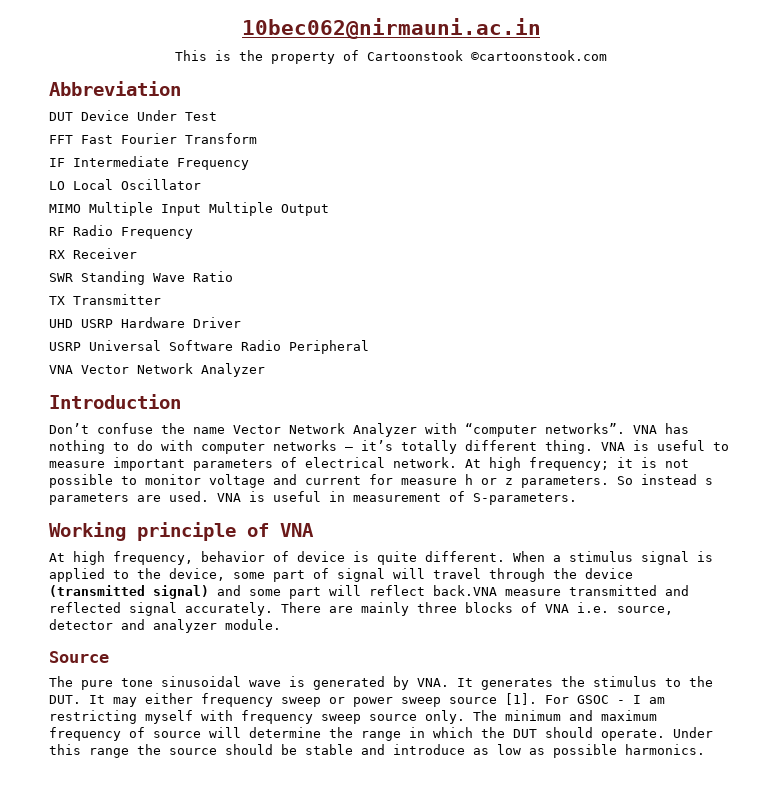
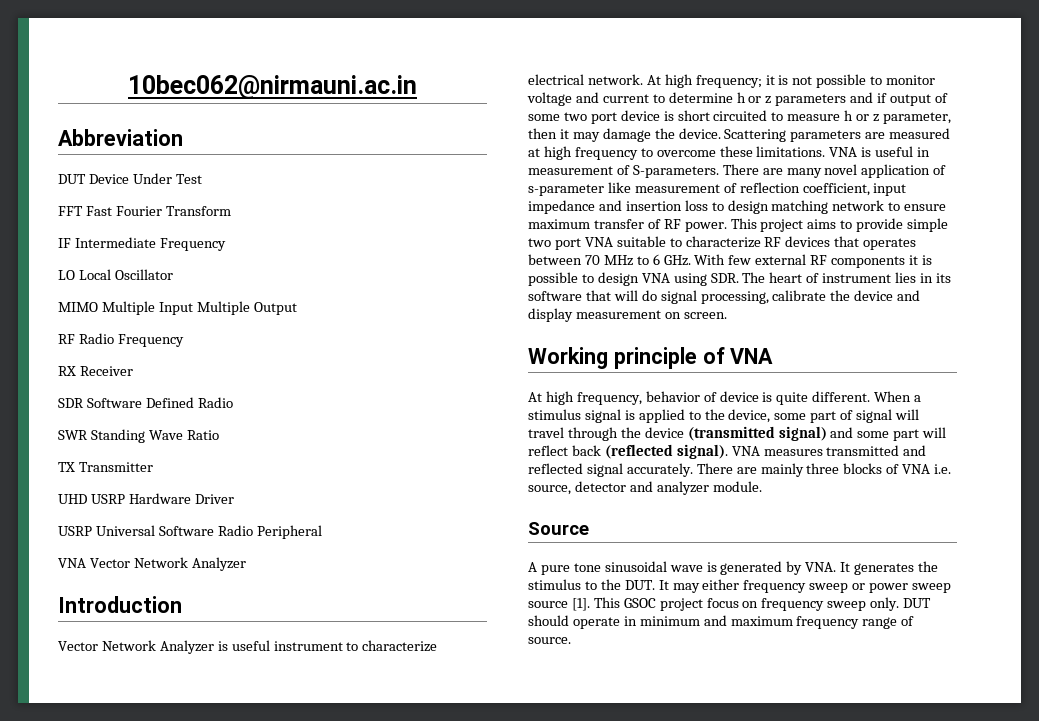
[175,50,607,64] // This is the property of Cartoonstook ©cartoonstook.com -> (417, 87) none
(137, 253) none -> [58,397,233,408] // SDR Software Defined Radio
[49,423,689,437] [49,440,729,454] [49,457,297,471] Don’t confuse the name Vector Network Analyzer with “computer networks”. VNA has nothing to do with computer networks – it’s totally different thing. VNA is useful to measure important parameters of -> [58,640,438,654] Vector Network Analyzer is useful instrument to characterize
[369,474,713,488] [49,491,209,505] for measure h or z parameters. So instead s parameters are used. -> [652,92,948,106] [528,110,951,124] [528,128,951,142] [528,146,826,160] to determine h or z parameters and if output of some two port device is short circuited to measure h or z parameter, then it may damage the device. Scattering parameters are measured at high frequency to overcome these limitations.
(577, 499) none -> [722,164,947,178] [528,182,907,196] [528,200,947,214] [528,218,949,232] [528,236,917,250] [528,254,932,268] [528,272,951,286] [528,290,921,304] [528,308,727,322] There are many novel application of s-parameter like measurement of reflection coefficient, input impedance and insertion loss to design matching network to ensure maximum transfer of RF power. This project aims to provide simple two port VNA suitable to characterize RF devices that operates between 70 MHz to 6 GHz. With few external RF components it is possible to design VNA using SDR. The heart of instrument lies in its software that will do signal processing, calibrate the device and display measurement on screen.
[433,585,561,596] back.VNA measure -> [571,444,823,459] back (reflected signal). VNA measures
[49,676,73,687] The -> [528,562,537,572] A
[545,695,665,704] [49,710,657,724] [49,727,713,741] [49,744,705,758] For GSOC - I am restricting myself with frequency sweep source only. The minimum and maximum frequency of source will determine the range in which the DUT should operate. Under this range the source should be stable and introduce as low as possible harmonics. -> [593,597,932,611] [528,615,915,629] [528,637,571,644] This GSOC project focus on frequency sweep only. DUT should operate in minimum and maximum frequency range of source.

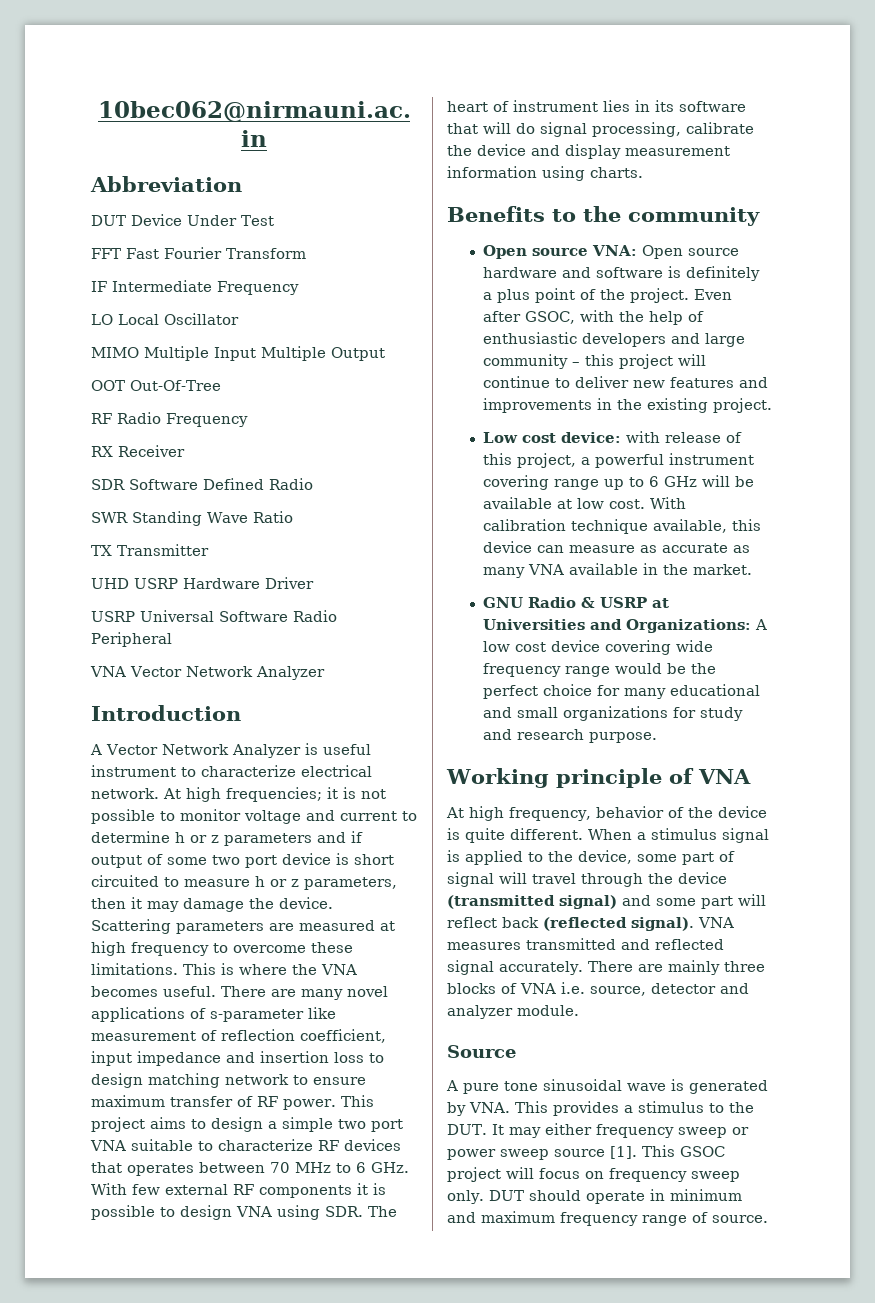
(297, 308) none -> [91,380,221,391] // OOT Out-Of-Tree
(182, 604) none -> [90,744,102,755] A
[695,75,762,88] frequency; -> [226,787,322,802] frequencies;
[882,112,951,124] parameter, -> [304,877,397,890] parameters,
[829,146,931,157] [528,165,719,178] VNA is useful in measurement of S-parameters. -> [183,963,357,975] [91,986,216,997] This is where the VNA becomes useful.
[861,164,931,178] application -> [91,1007,185,1022] applications
[856,218,904,232] provide -> [211,1117,277,1132] design a
[664,312,727,319] on screen. -> [447,166,643,181] [447,206,760,226] [483,245,740,259] [483,266,761,281] [483,288,733,303] [483,310,705,325] [483,332,746,347] [483,354,707,369] [483,376,769,388] [483,398,773,413] [483,431,743,443] [483,453,755,468] [483,475,755,490] [483,497,687,509] [483,519,762,534] [483,541,751,553] [483,563,753,578] [483,597,670,608] [483,619,768,633] [483,640,714,655] [483,663,717,677] [483,684,761,699] [483,706,744,721] [483,729,658,743] information using charts. // Benefits to the community // Open source VNA: Open source hardware and software is definitely a plus point of the project. Even after GSOC, with the help of enthusiastic developers and large community – this project will continue to deliver new features and improvements in the existing project. // Low cost device: with release of this project, a powerful instrument covering range up to 6 GHz will be available at low cost. With calibration technique available, this device can measure as accurate as many VNA available in the market. // GNU Radio & USRP at Universities and Organizations: A low cost device covering wide frequency range would be the perfect choice for many educational and small organizations for study and research purpose.
(717, 397) none -> [687,807,713,818] the
[840,561,939,575] It generates the -> [515,1101,633,1116] This provides a
(703, 604) none -> [506,1167,534,1179] will

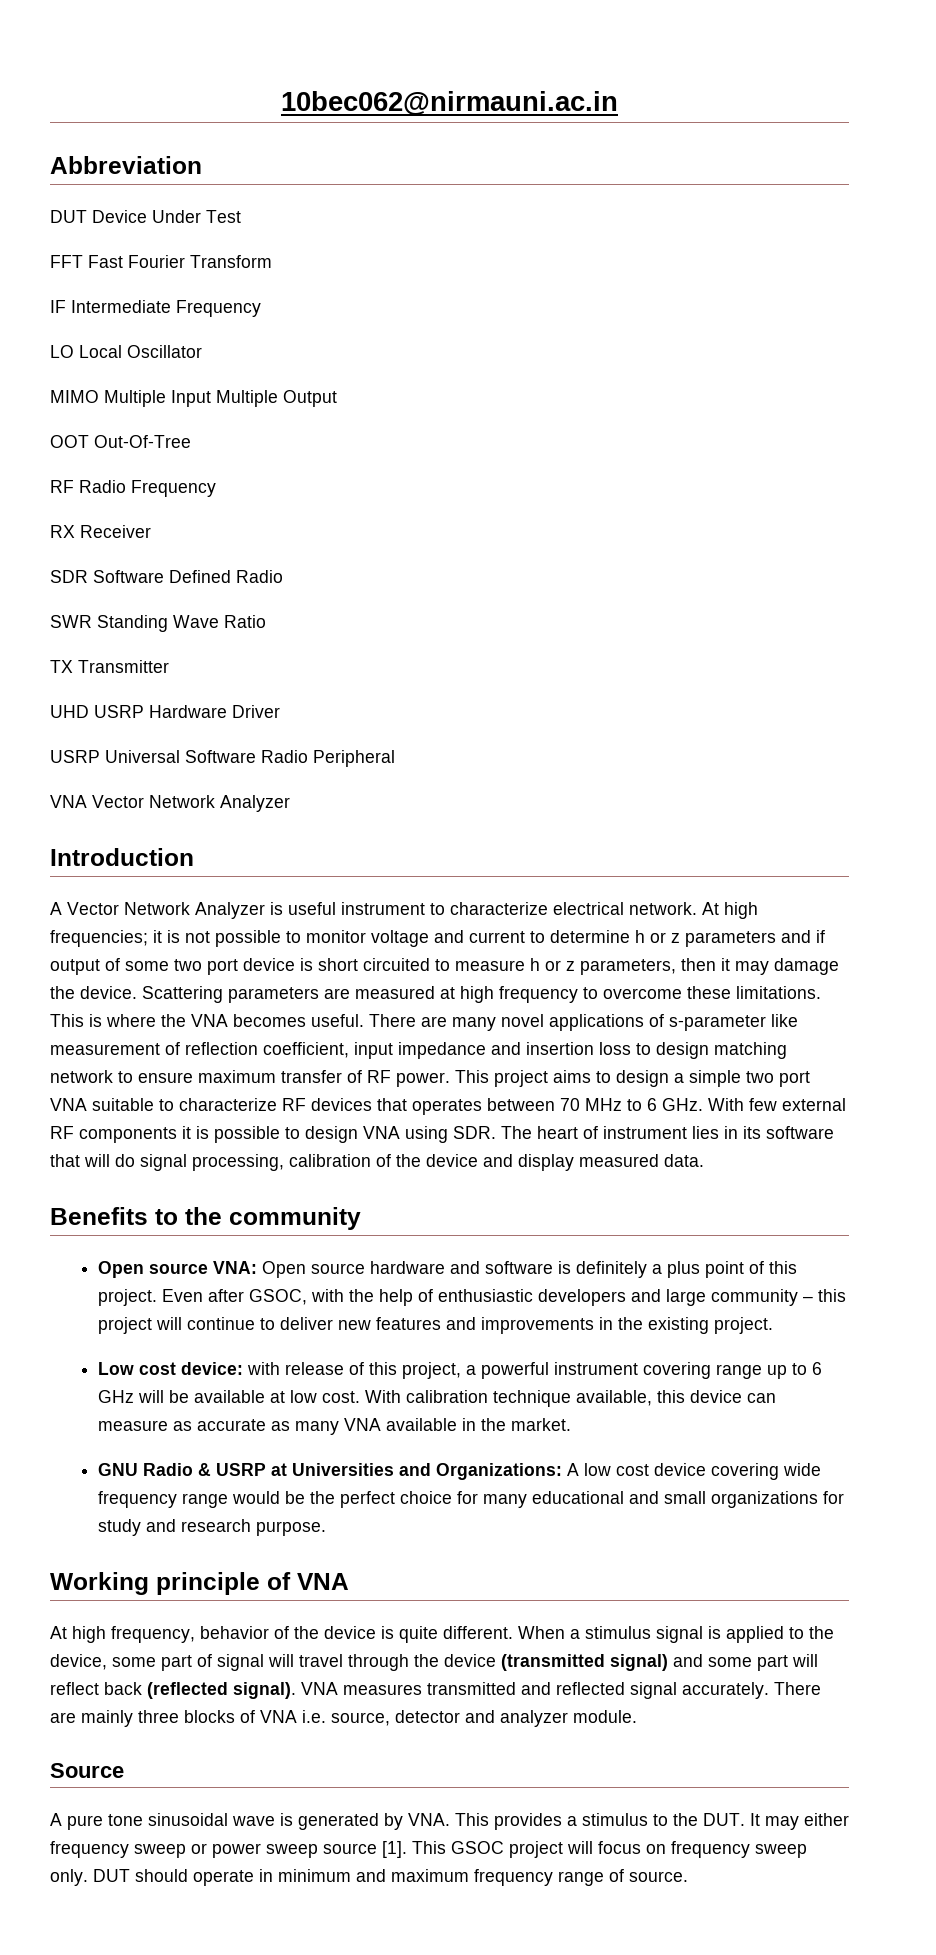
[686,122,754,134] calibrate -> [289,1154,391,1167] calibration of
[625,146,730,156] [447,166,643,181] measurement information using charts. -> [579,1154,704,1167] measured data.
[600,289,626,300] the -> [769,1261,798,1274] this

